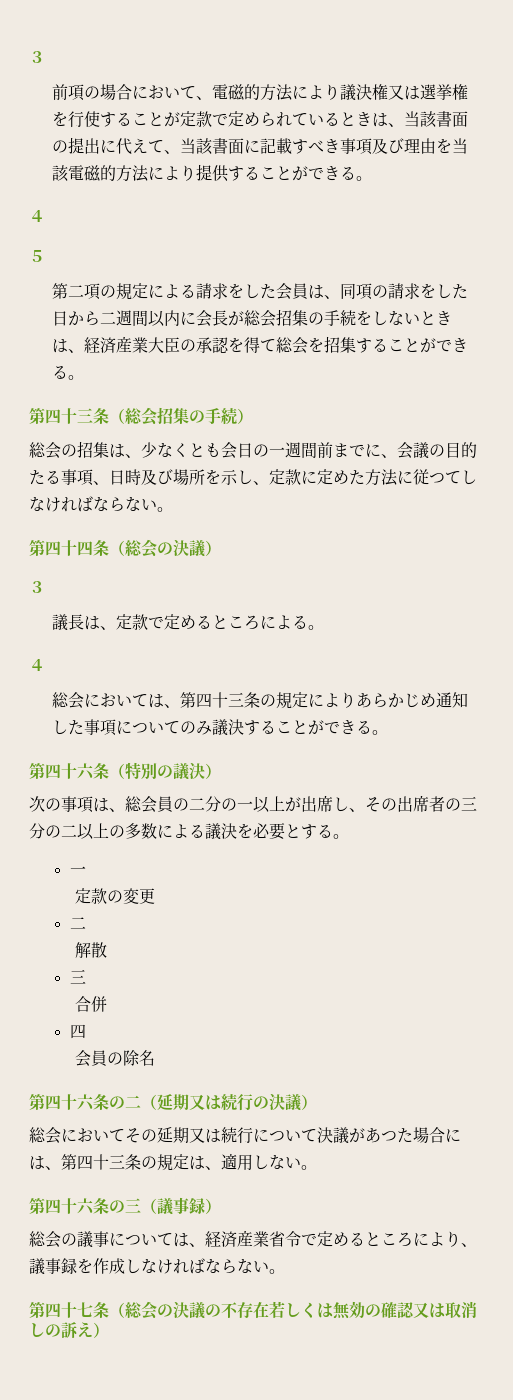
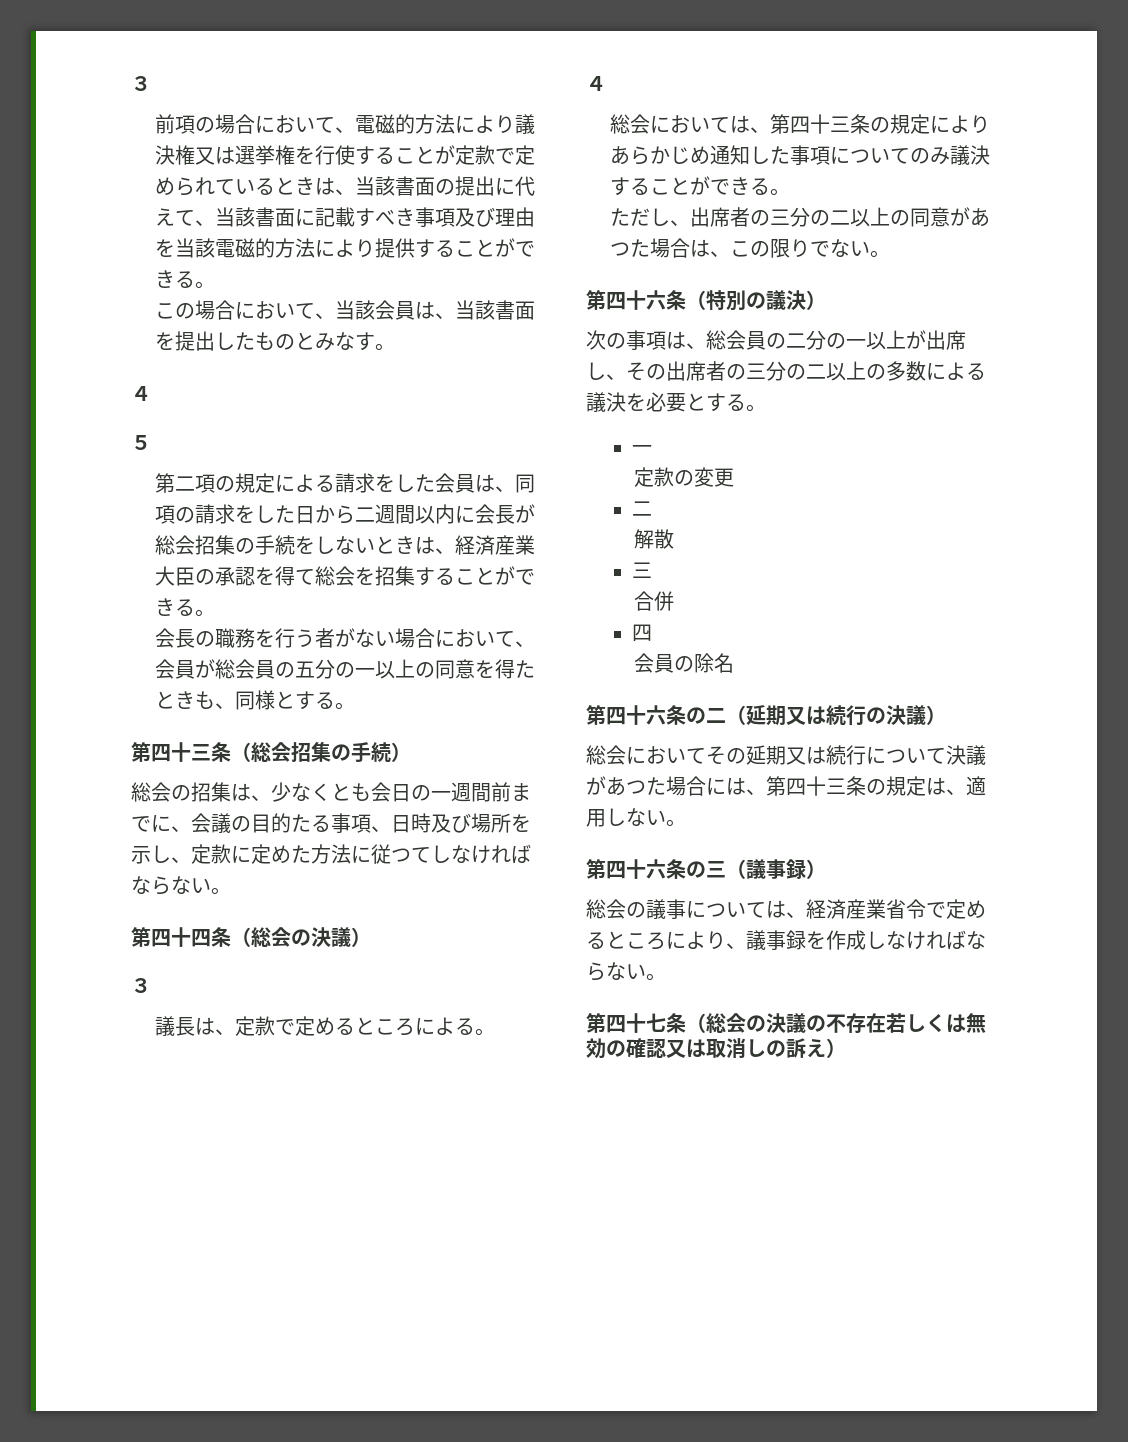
(373, 178) none -> [155,300,536,320] [155,331,396,351] // この場合において、当該会員は、当該書面を提出したものとみなす。
(85, 377) none -> [155,628,536,648] [155,659,536,679] [155,690,356,710] // 会長の職務を行う者がない場合において、会員が総会員の五分の一以上の同意を得たときも、同様とする。
(389, 732) none -> [610,207,991,227] [610,238,891,258] // ただし、出席者の三分の二以上の同意があつた場合は、この限りでない。

